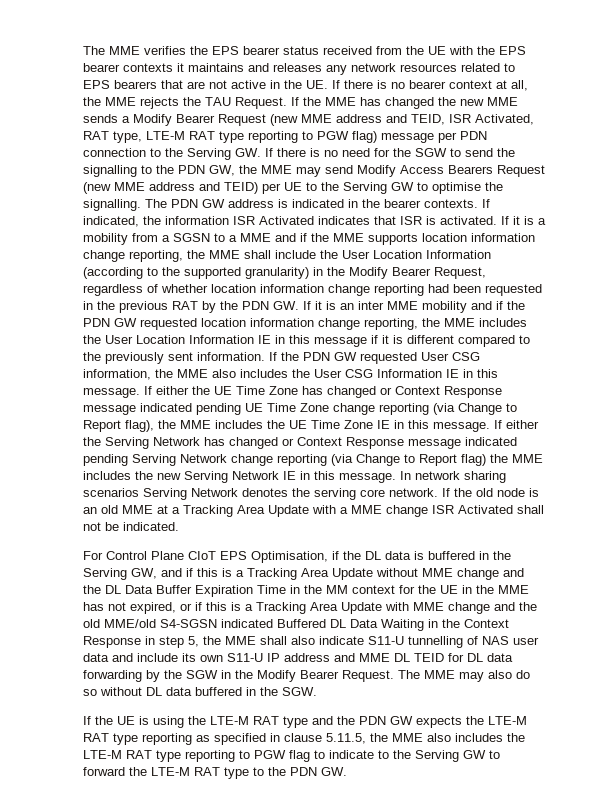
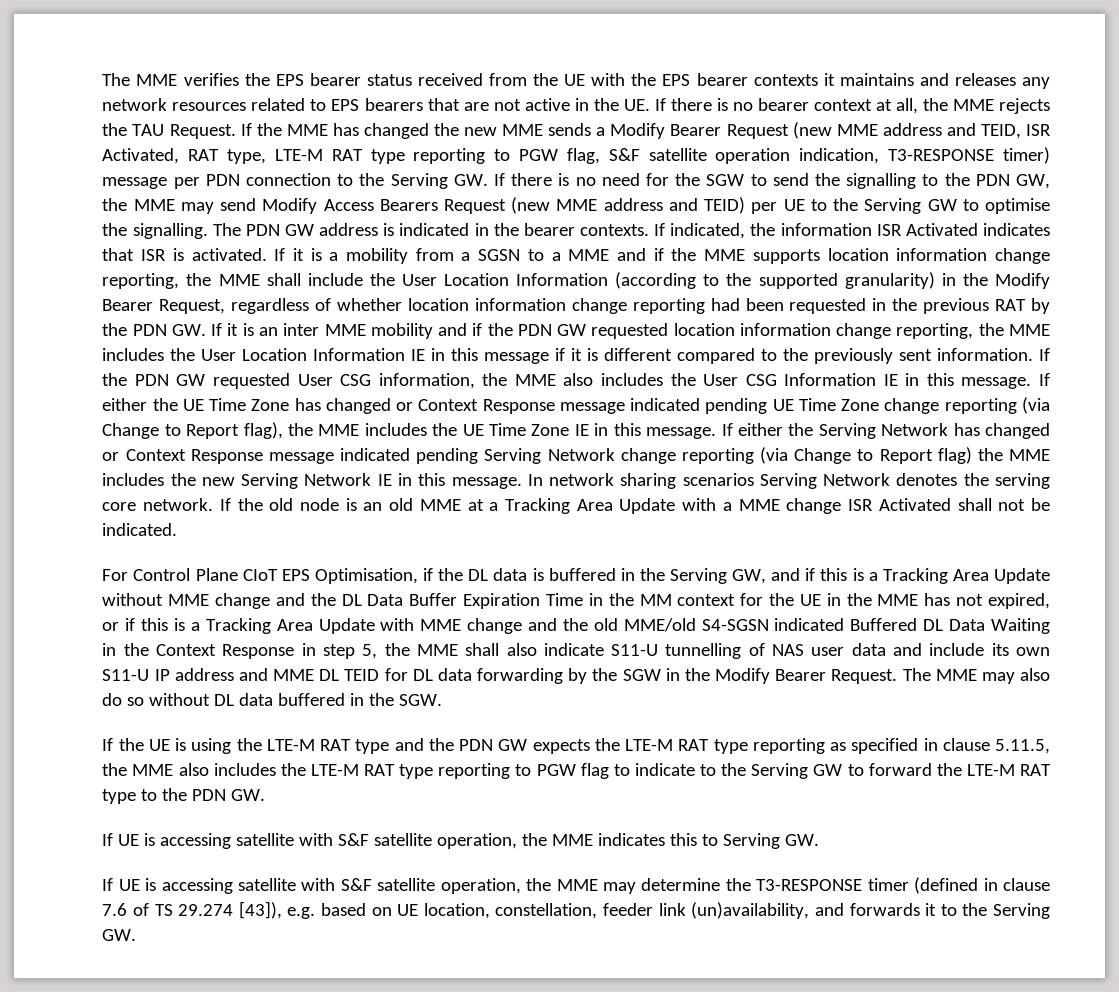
[351,131,377,143] flag) -> [566,147,1051,164] flag, S&F satellite operation indication, T3-RESPONSE timer)
(347, 771) none -> [102,833,820,849] [102,877,1050,894] [102,901,1051,919] [102,929,137,941] // If UE is accessing satellite with S&F satellite operation, the MME indicates this to Serving GW. // If UE is accessing satellite with S&F satellite operation, the MME may determine the T3-RESPONSE timer (defined in clause 7.6 of TS 29.274 [43]), e.g. based on UE location, constellation, feeder link (un)availability, and forwards it to the Serving GW.

